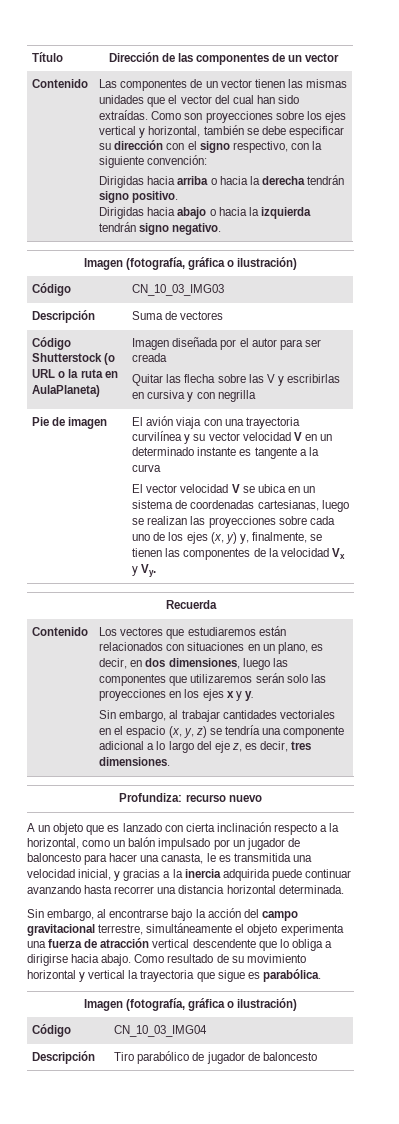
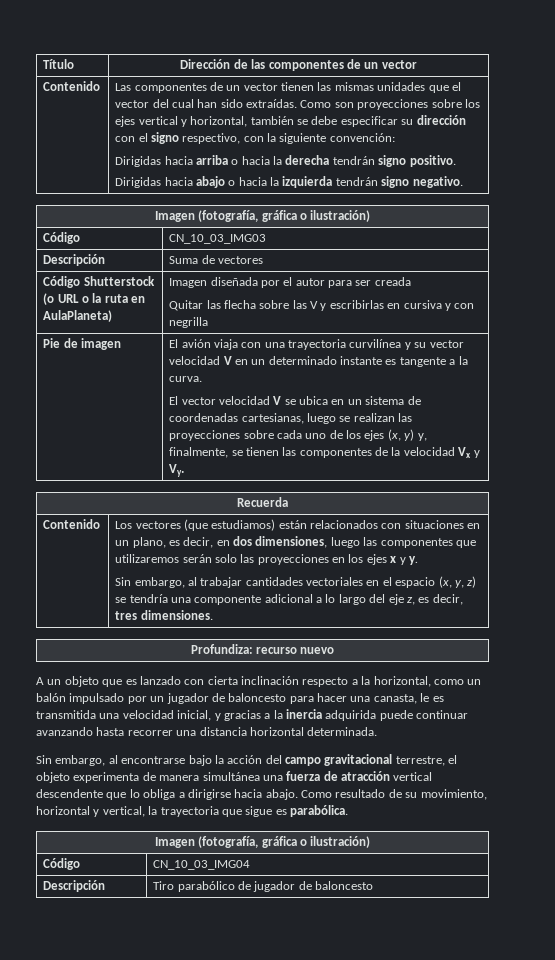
[132,464,162,472] curva -> [169,376,203,382] curva.
[166,627,256,639] que estudiaremos -> [183,519,276,531] (que estudiamos)
[146,923,233,933] simultáneamente -> (445, 761) none
(344, 930) none -> [142,772,260,781] de manera simultánea
[246,954,306,963] movimiento -> [420,789,487,800] movimiento,
[88,970,126,979] vertical -> [102,806,145,817] vertical,

